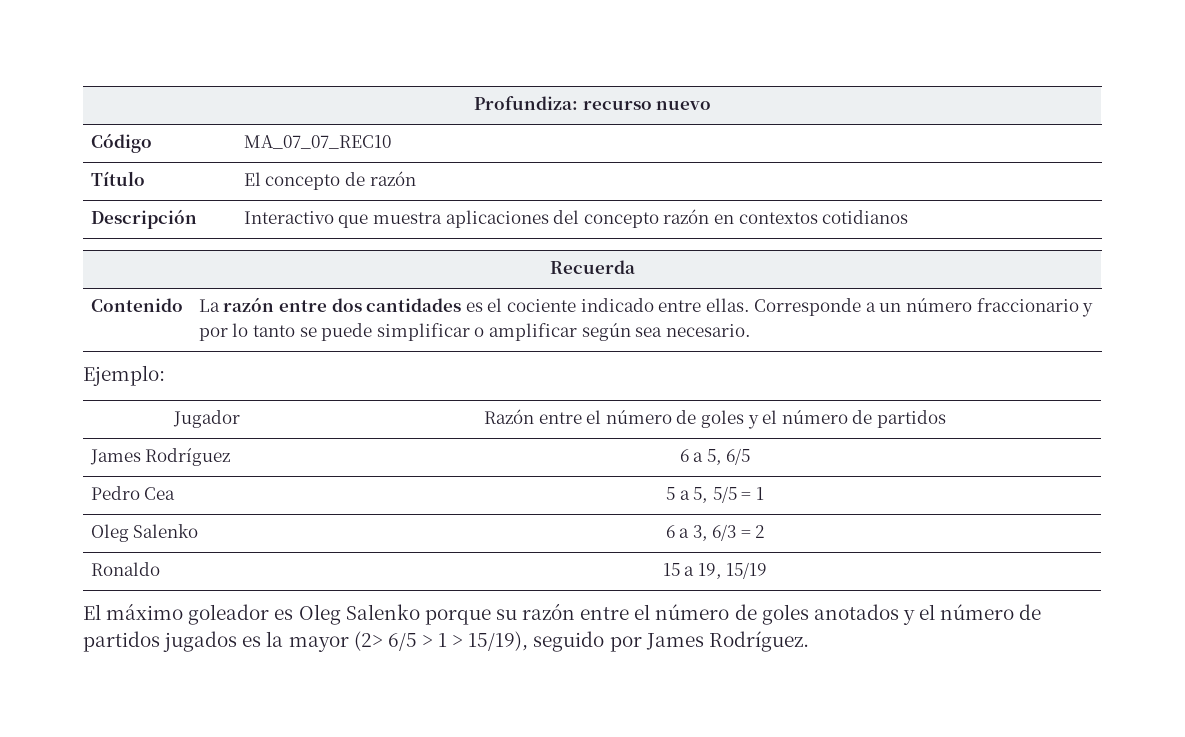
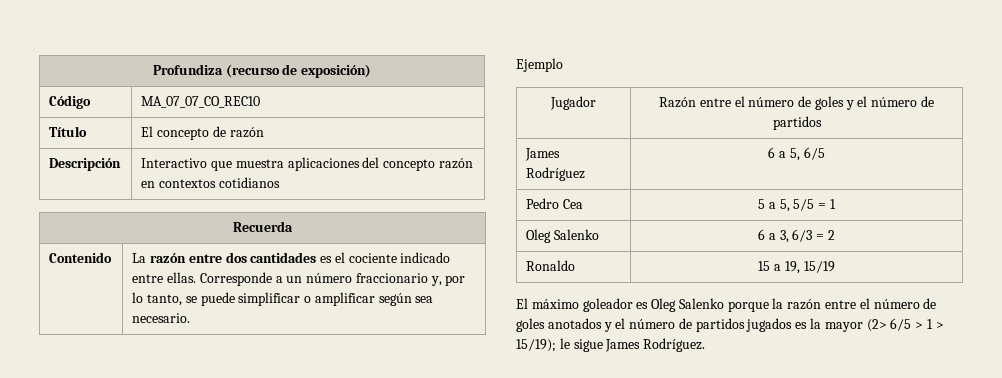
[473,96,712,110] Profundiza: recurso nuevo -> [152,64,372,78] Profundiza (recurso de exposición)
[243,135,391,149] MA_07_07_REC10 -> [141,96,261,108] MA_07_07_CO_REC10
[1082,303,1094,317] y -> [430,276,442,286] y,
[253,325,296,337] tanto -> [146,294,182,306] tanto,
[83,365,165,386] Ejemplo: -> [516,58,563,72] Ejemplo
[495,609,517,620] su -> [772,298,784,309] la
[468,631,642,652] 15/19), seguido por -> [516,338,603,352] 15/19); le sigue

